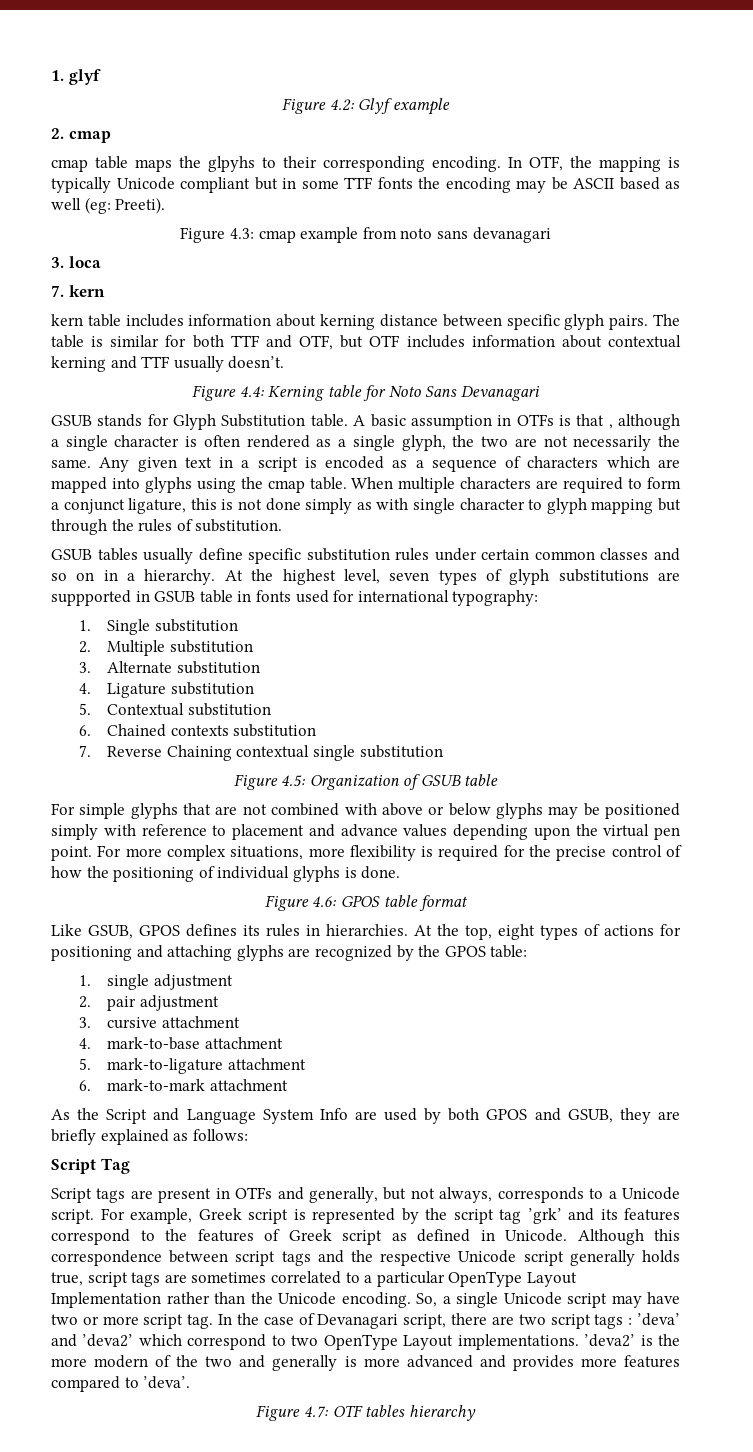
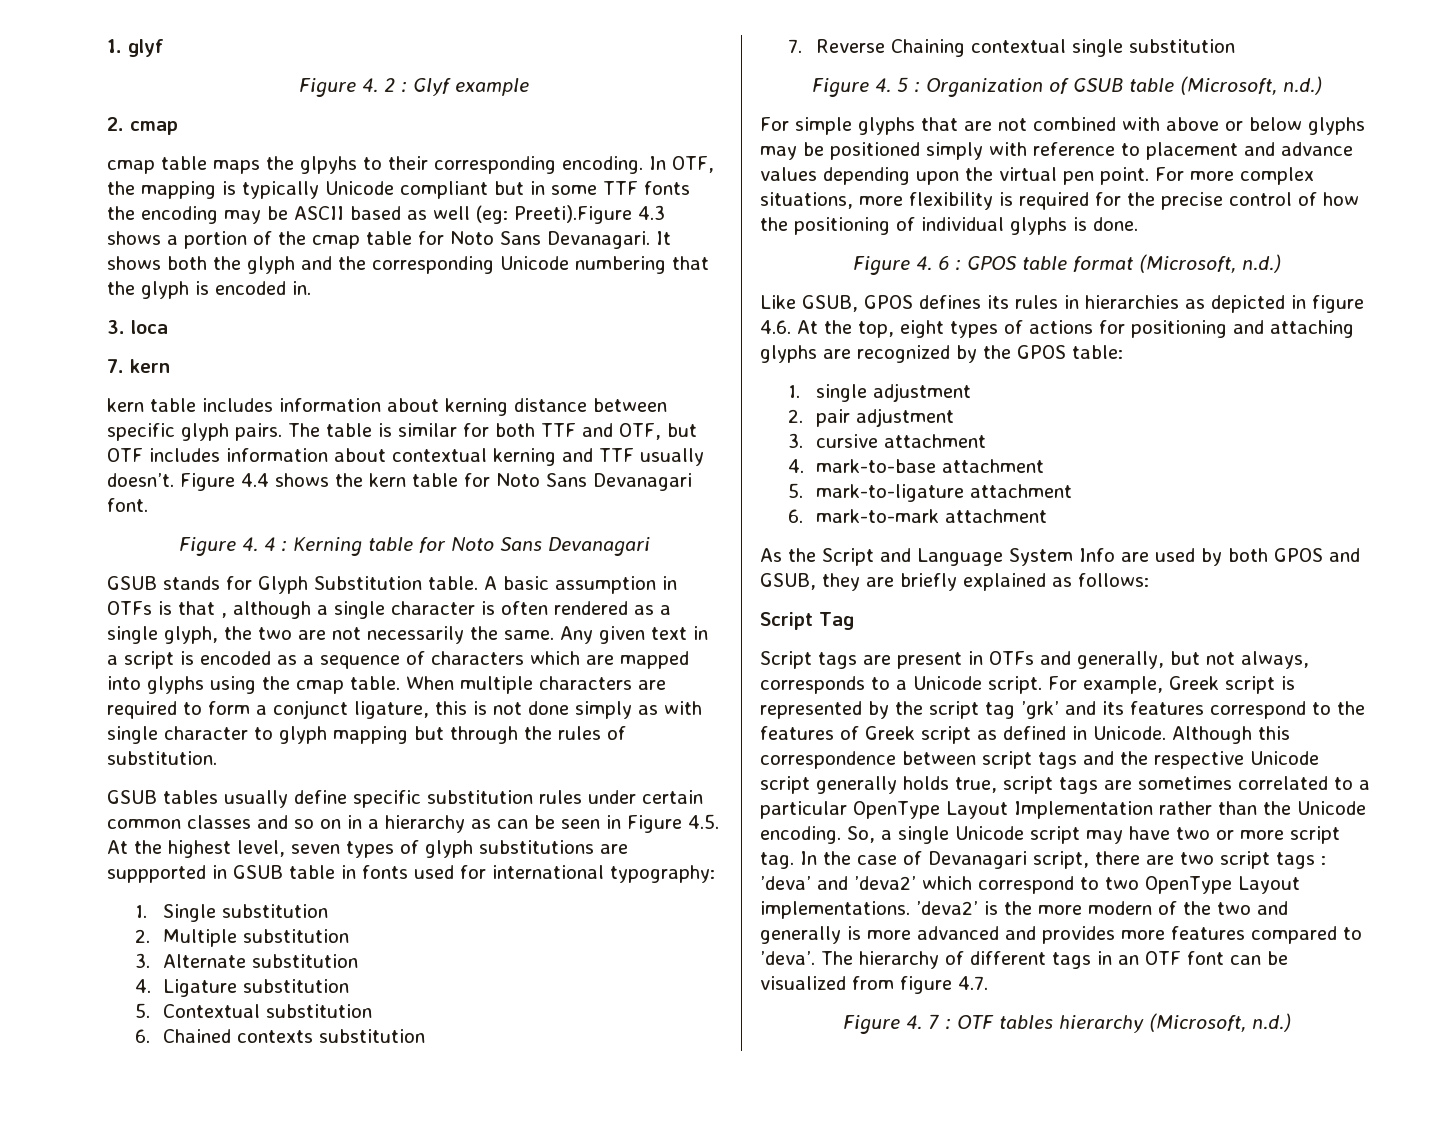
[329,99,354,111] 4.2: -> [362,78,407,93] 4. 2 :
[115,197,166,214] [180,227,551,243] Preeti). // Figure 4.3: cmap example from noto sans devanagari -> [514,205,665,224] [107,231,671,249] [107,256,709,274] [107,281,311,299] Preeti).Figure 4.3 shows a portion of the cmap table for Noto Sans Devanagari. It shows both the glyph and the corresponding Unicode numbering that the glyph is encoded in.
[191,385,264,401] // Figure 4.4: -> [180,473,692,491] [107,498,148,512] [178,537,287,556] Figure 4.4 shows the kern table for Noto Sans Devanagari font. // Figure 4. 4 :
[144,569,216,585] hierarchy. -> [385,814,719,833] hierarchy as can be seen in Figure 4.5.
[281,775,306,787] 4.5: -> [875,77,920,93] 4. 5 :
(499, 780) none -> [1180,76,1322,95] (Microsoft, n.d.)
[312,896,337,907] 4.6: -> [916,256,961,271] 4. 6 :
(469, 903) none -> [1139,254,1281,273] (Microsoft, n.d.)
[326,924,408,936] hierarchies. -> [1085,295,1364,313] [760,320,791,334] hierarchies as depicted in figure 4.6.
[256,1405,328,1421] // Figure 4.7: -> [820,951,1288,969] [760,976,988,994] [843,1014,951,1034] The hierarchy of different tags in an OTF font can be visualized from figure 4.7. // Figure 4. 7 :
(476, 1413) none -> [1149,1013,1291,1032] (Microsoft, n.d.)

